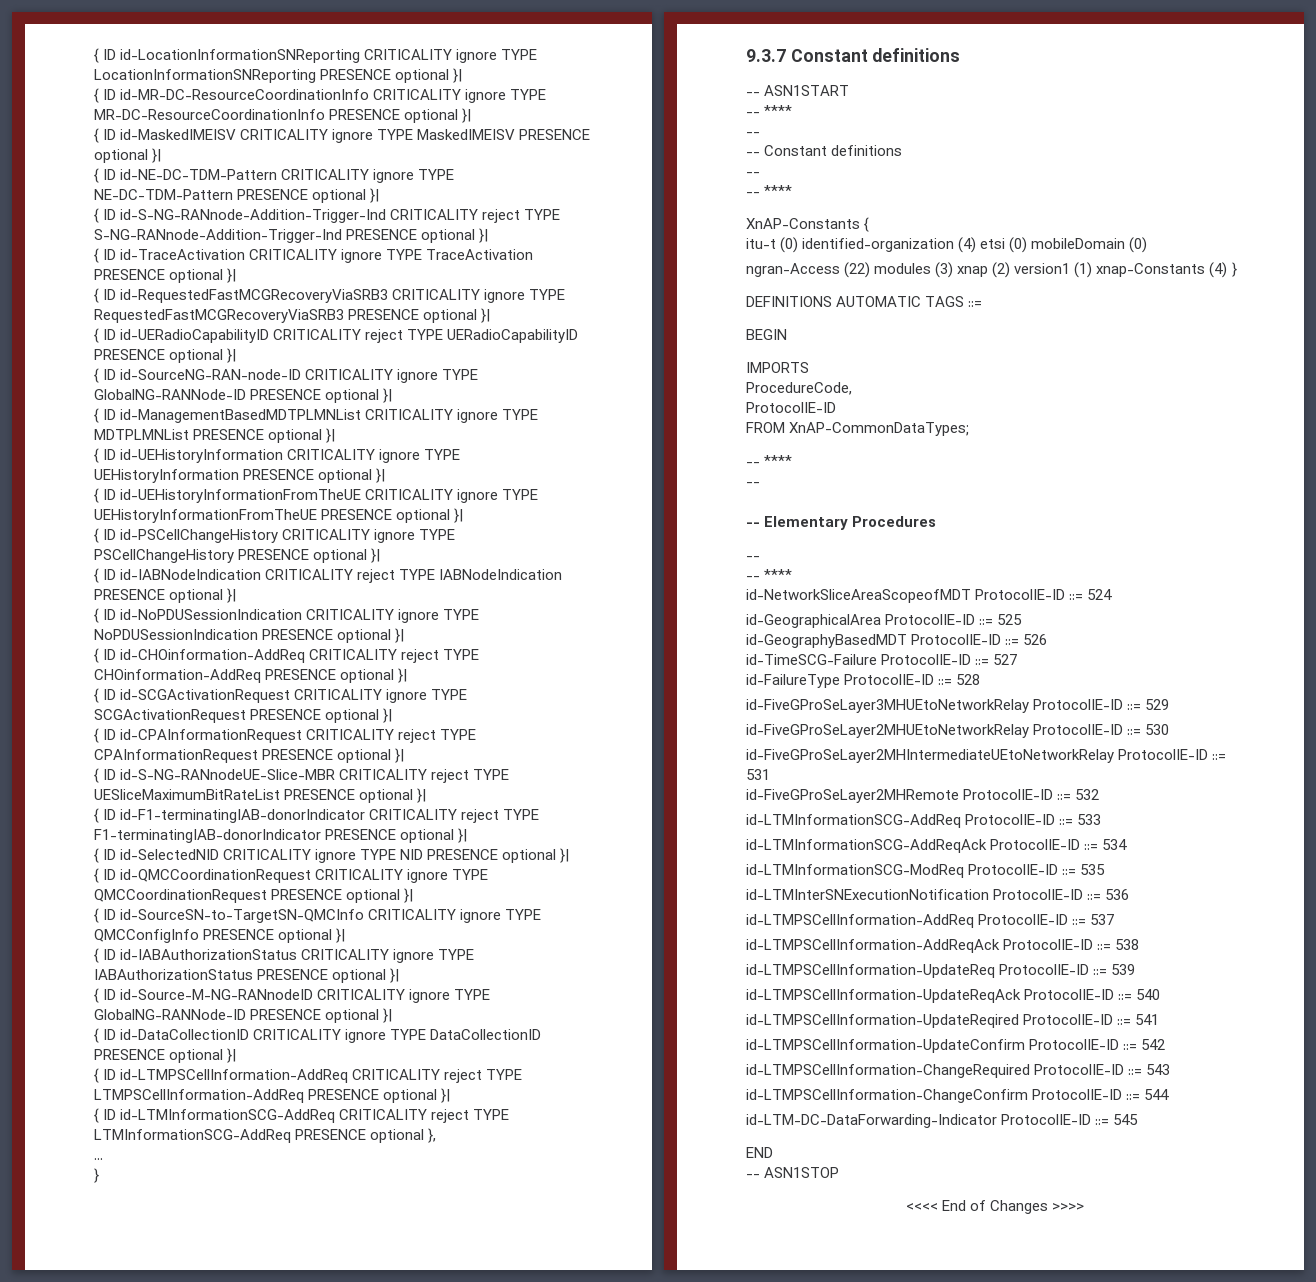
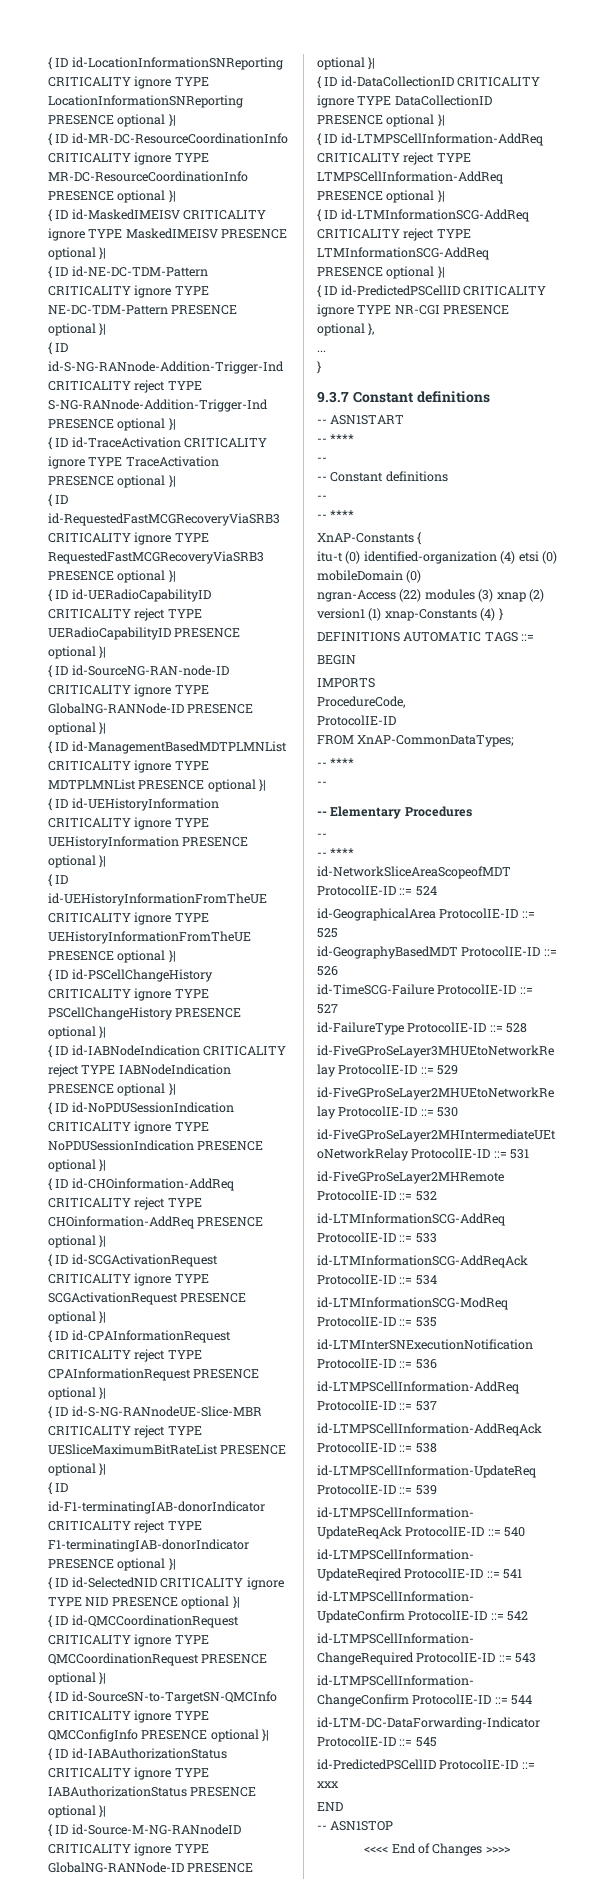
(425, 1136) none -> [437,266,445,279] [317,285,547,298] [317,304,510,317] [317,323,365,336] }| // { ID id-PredictedPSCellID CRITICALITY ignore TYPE NR-CGI PRESENCE optional
(1139, 1119) none -> [317,1759,535,1770] [317,1781,339,1788] // id-PredictedPSCellID ProtocolIE-ID ::= xxx

